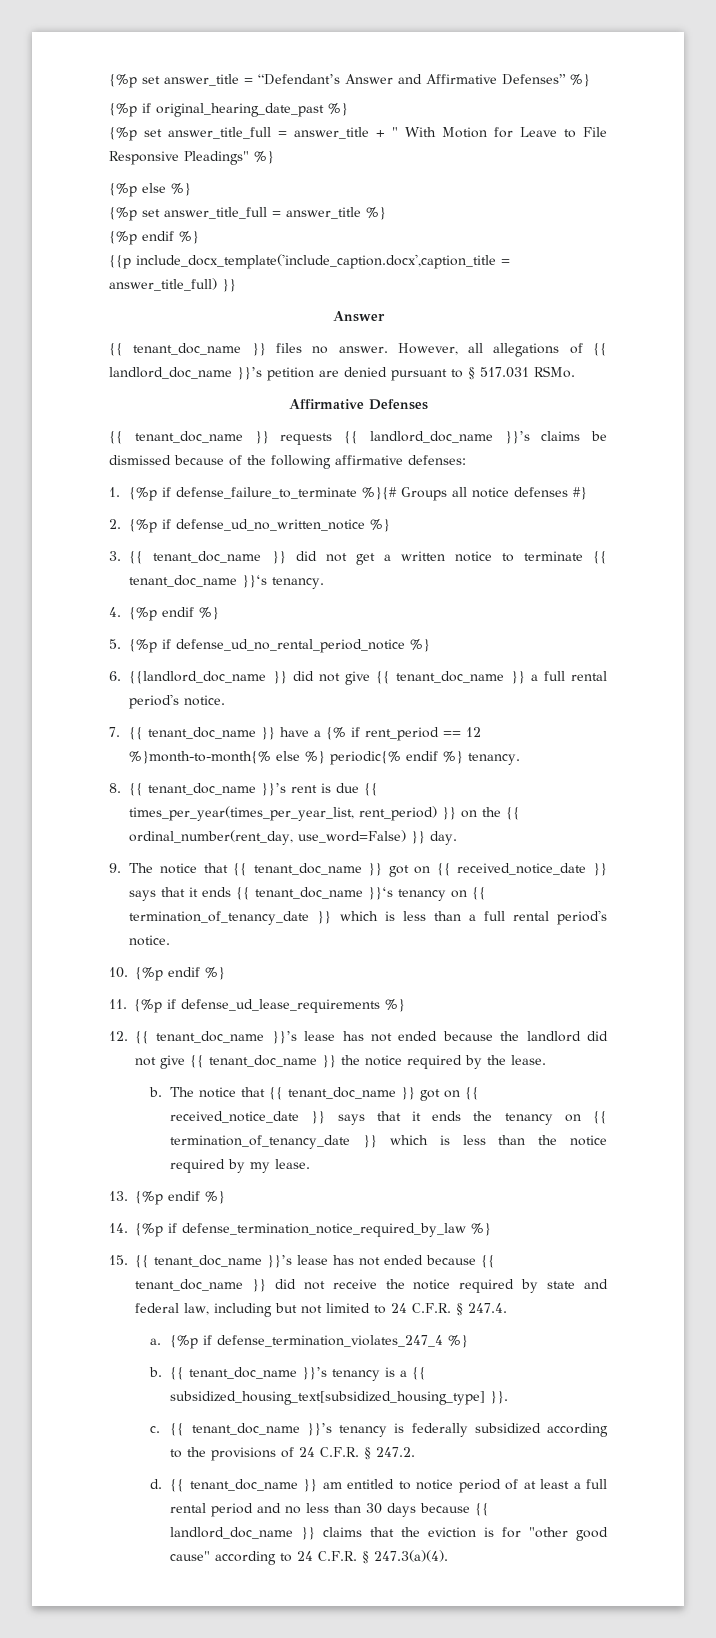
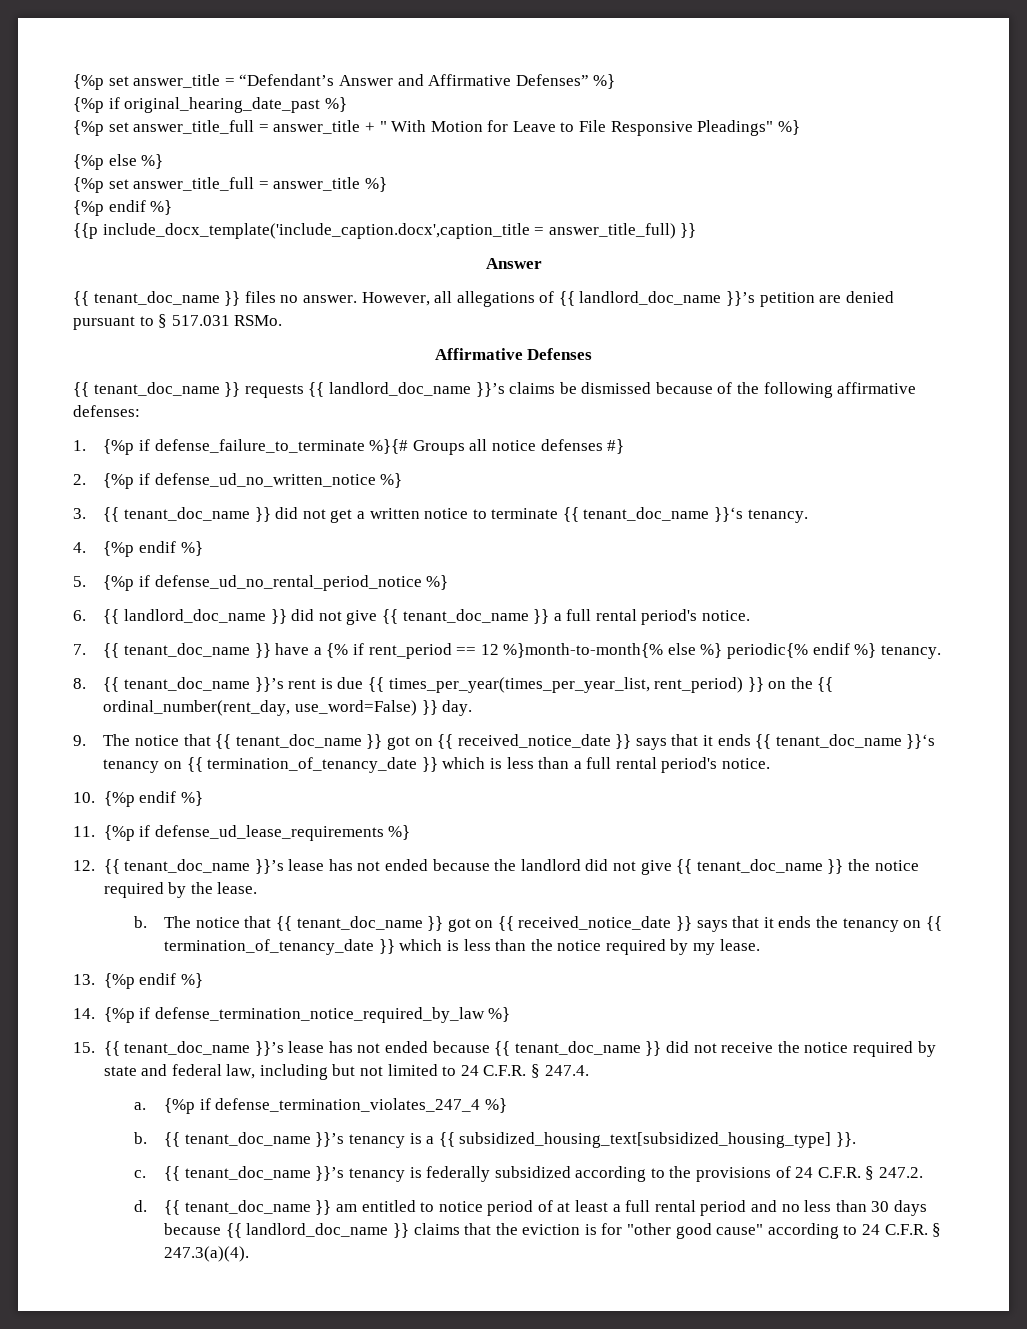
[129,671,267,684] {{landlord_doc_name -> [103,609,266,624] {{ landlord_doc_name

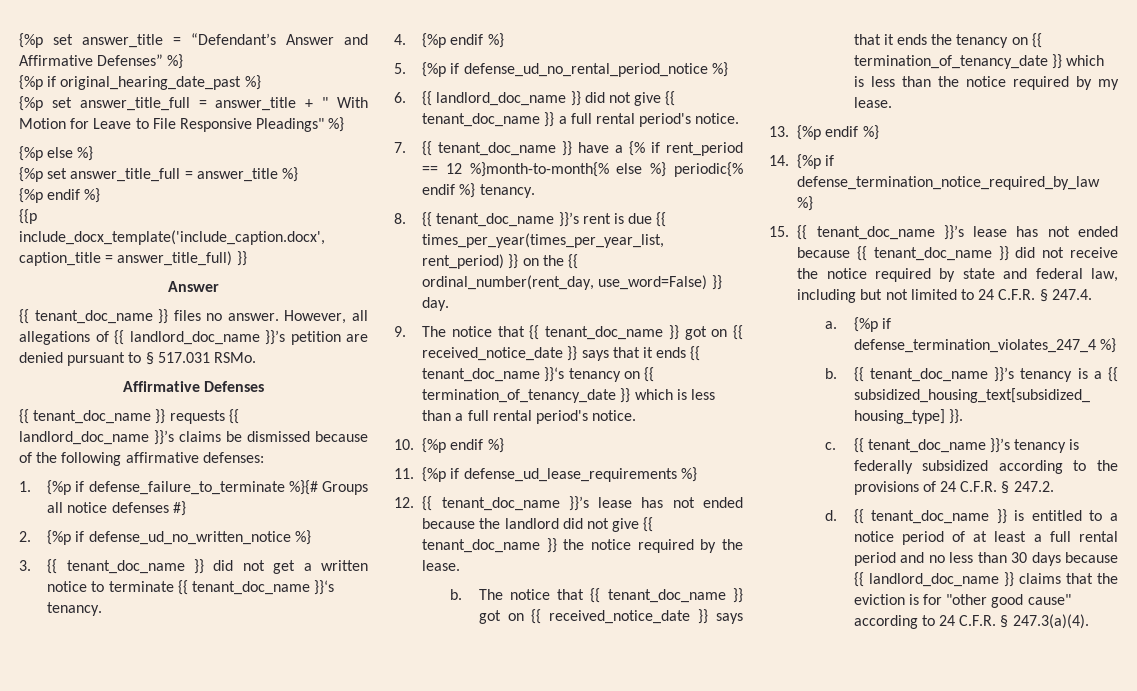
[335,1204,357,1212] am -> [1014,510,1025,521] is
(435, 1207) none -> [1110,513,1118,521] a

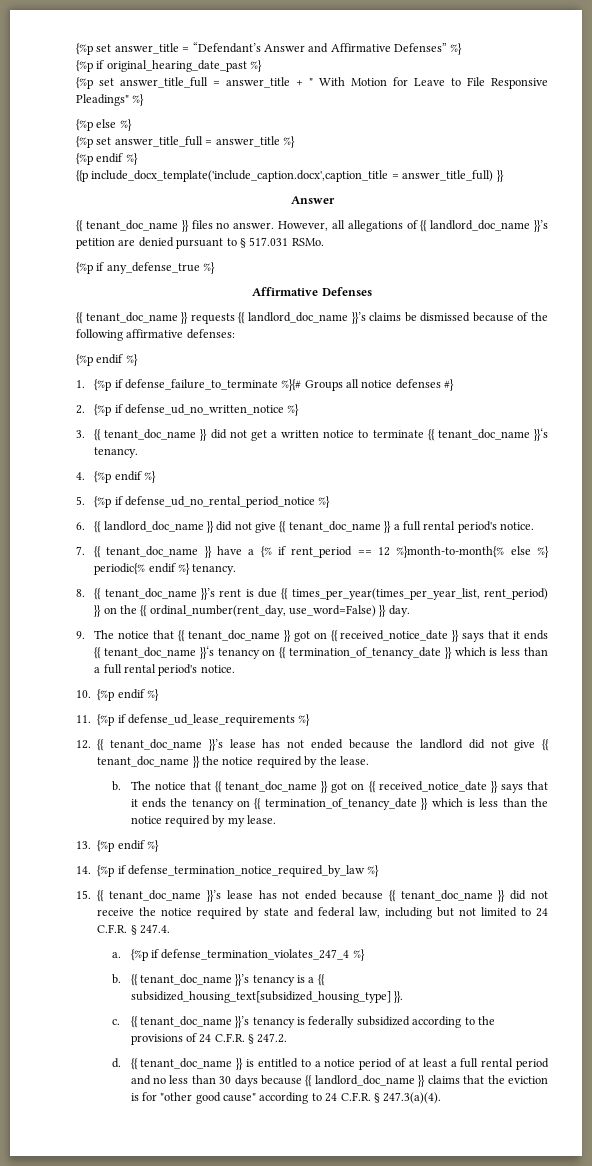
(256, 357) none -> [76,262,216,274] // {%p if any_defense_true %}
(264, 457) none -> [76,354,138,366] // {%p endif %}

